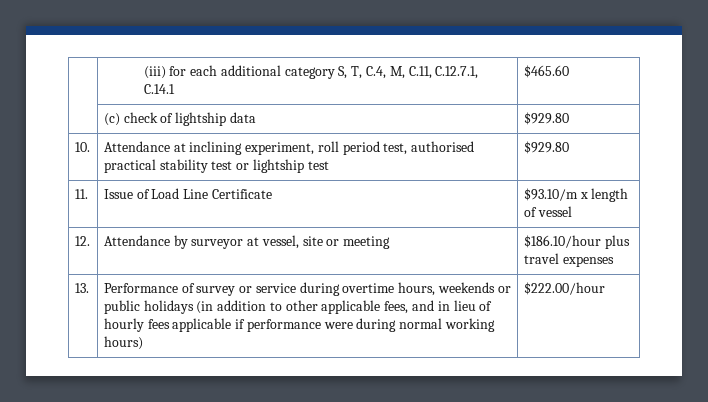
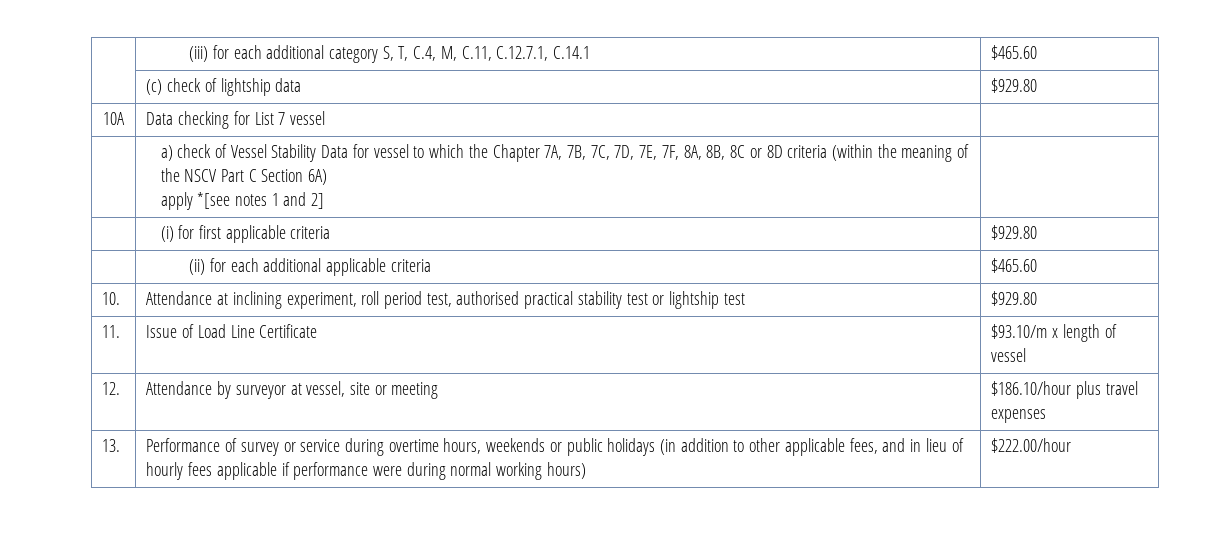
(569, 118) none -> [103,112,125,125] [146,111,325,129] [160,144,970,162] [160,168,328,185] [160,192,325,210] [160,225,331,243] [991,225,1038,240] [189,258,431,276] [991,258,1038,273] // 10A | Data checking for List 7 vessel | // | a) check of Vessel Stability Data for vessel to which the Chapter 7A, 7B, 7C, 7D, 7E, 7F, 8A, 8B, 8C or 8D criteria (within the meaning of the NSCV Part C Section 6A) // apply *[see notes 1 and 2] | // | (i) for first applicable criteria | $929.80 // | (ii) for each additional applicable criteria | $465.60

